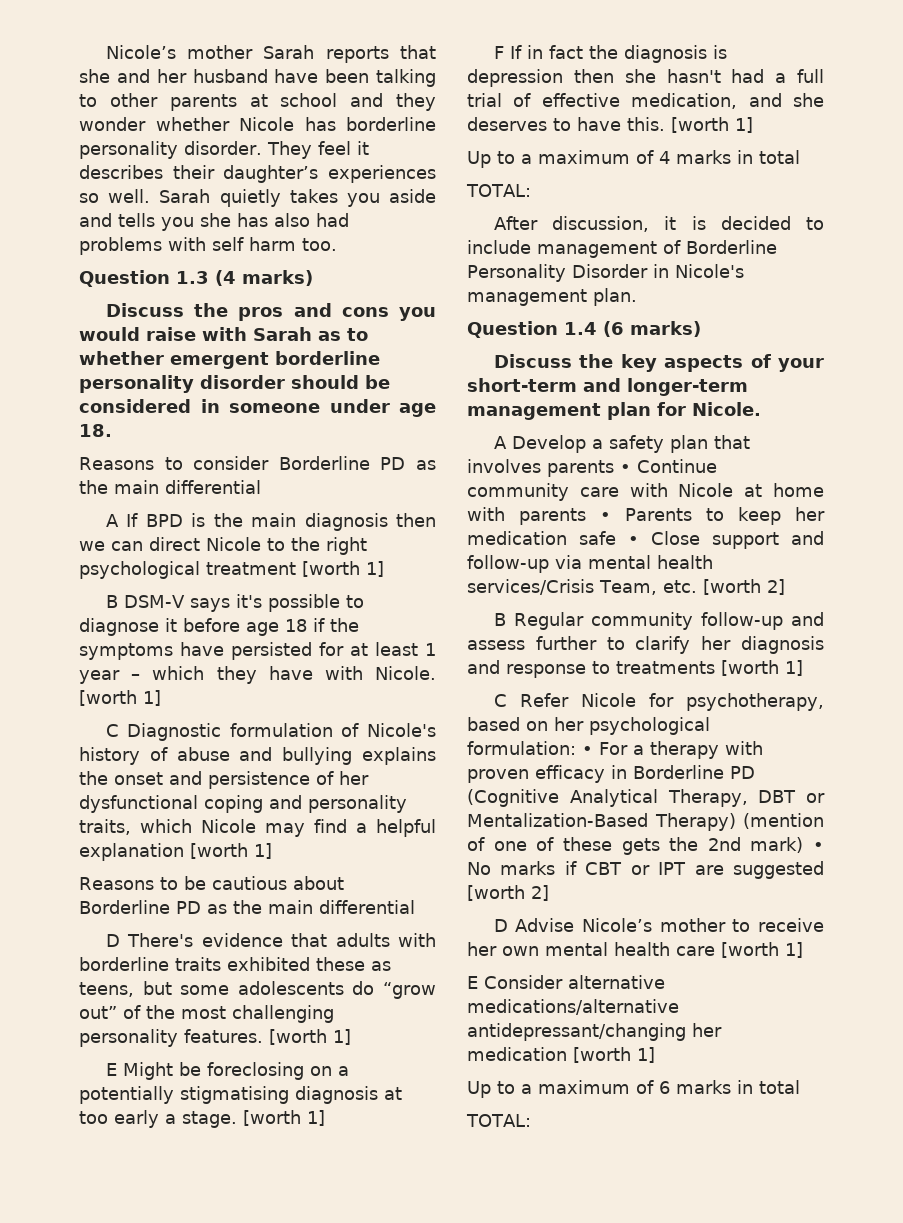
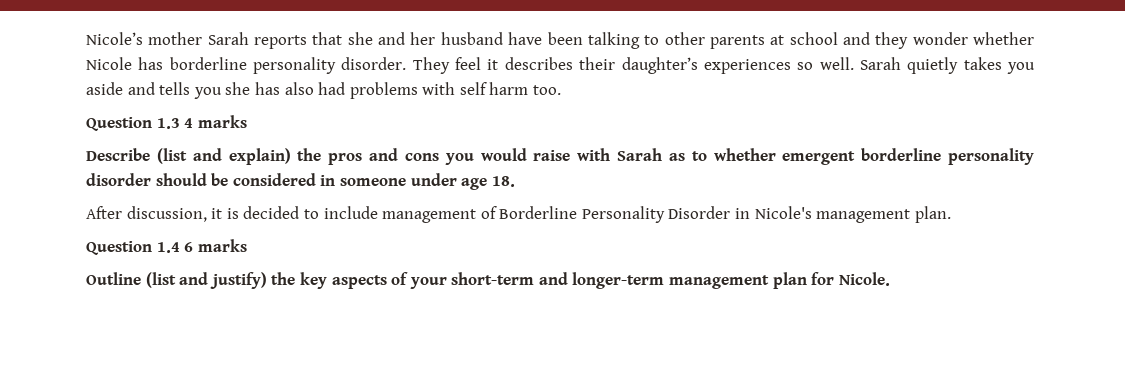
[215,270,313,286] [105,303,184,317] (4 marks) // Discuss -> [184,115,247,128] [86,148,291,165] 4 marks // Describe (list and explain)
[79,456,436,470] [79,480,261,494] [105,513,436,531] [79,537,367,555] [79,561,384,579] [105,594,364,612] [79,618,359,636] [79,642,436,660] [79,666,436,684] [79,690,161,706] [105,723,436,741] [79,747,437,765] [79,771,369,789] [79,795,407,813] [79,819,436,837] [79,843,272,861] [79,876,344,890] [79,900,415,914] [105,933,436,947] [79,957,391,971] [79,981,436,999] [79,1005,334,1023] [79,1029,351,1047] [105,1062,349,1080] [79,1086,402,1104] [79,1110,325,1128] [493,45,727,63] [467,69,824,87] [467,93,824,109] [467,117,753,133] [467,150,800,168] [466,184,531,197] // Reasons to consider Borderline PD as the main differential // A If BPD is the main diagnosis then we can direct Nicole to the right psychological treatment [worth 1] // B DSM-V says it's possible to diagnose it before age 18 if the symptoms have persisted for at least 1 year – which they have with Nicole. [worth 1] // C Diagnostic formulation of Nicole's history of abuse and bullying explains the onset and persistence of her dysfunctional coping and personality traits, which Nicole may find a helpful explanation [worth 1] // Reasons to be cautious about Borderline PD as the main differential // D There's evidence that adults with borderline traits exhibited these as teens, but some adolescents do “grow out” of the most challenging personality features. [worth 1] // E Might be foreclosing on a potentially stigmatising diagnosis at too early a stage. [worth 1] // F If in fact the diagnosis is depression then she hasn't had a full trial of effective medication, and she deserves to have this. [worth 1] // Up to a maximum of 4 marks in total // TOTAL: -> (515, 181) none
[603,321,701,337] [493,354,572,368] (6 marks) // Discuss -> [184,239,247,252] [86,272,267,289] 6 marks // Outline (list and justify)
[493,435,750,453] [467,459,717,477] [467,483,824,501] [467,507,825,525] [467,531,824,549] [467,555,713,573] [467,579,785,595] [493,612,824,630] [467,636,824,654] [467,660,803,678] [493,693,824,711] [467,717,710,735] [467,741,763,759] [467,765,755,783] [467,789,825,807] [467,813,824,831] [467,837,824,855] [467,861,824,879] [467,885,549,901] [493,918,824,932] [467,942,803,958] [467,975,665,989] [467,999,679,1015] [467,1023,722,1041] [467,1047,655,1063] [467,1080,800,1098] [466,1114,531,1127] // A Develop a safety plan that involves parents • Continue community care with Nicole at home with parents • Parents to keep her medication safe • Close support and follow-up via mental health services/Crisis Team, etc. [worth 2] // B Regular community follow-up and assess further to clarify her diagnosis and response to treatments [worth 1] // C Refer Nicole for psychotherapy, based on her psychological formulation: • For a therapy with proven efficacy in Borderline PD (Cognitive Analytical Therapy, DBT or Mentalization-Based Therapy) (mention of one of these gets the 2nd mark) • No marks if CBT or IPT are suggested [worth 2] // D Advise Nicole’s mother to receive her own mental health care [worth 1] // E Consider alternative medications/alternative antidepressant/changing her medication [worth 1] // Up to a maximum of 6 marks in total // TOTAL: -> (890, 279) none

